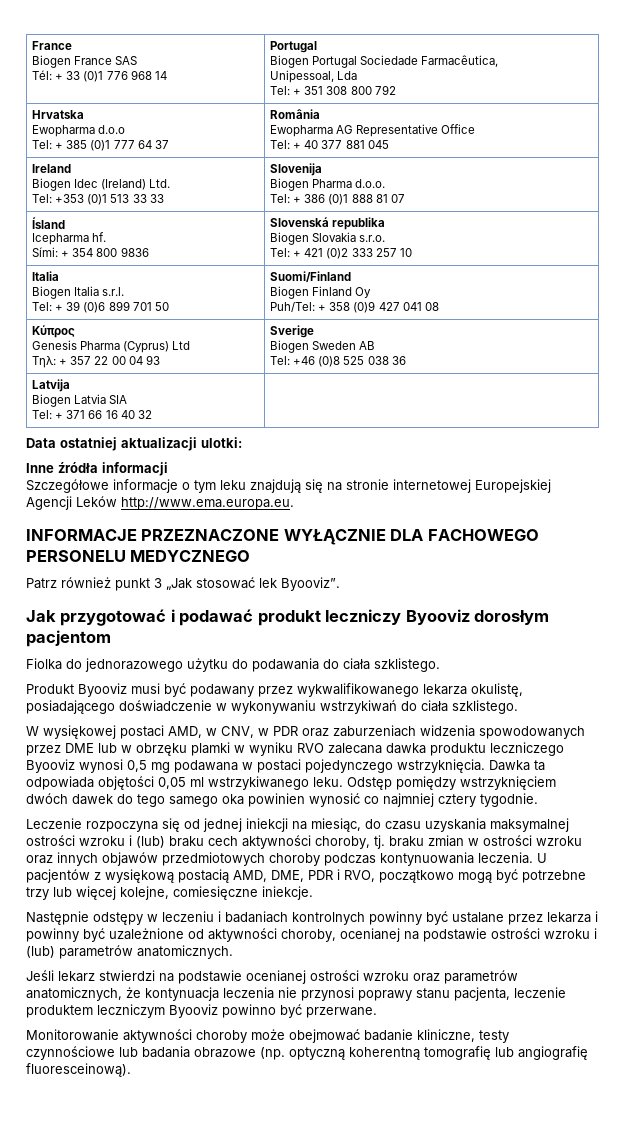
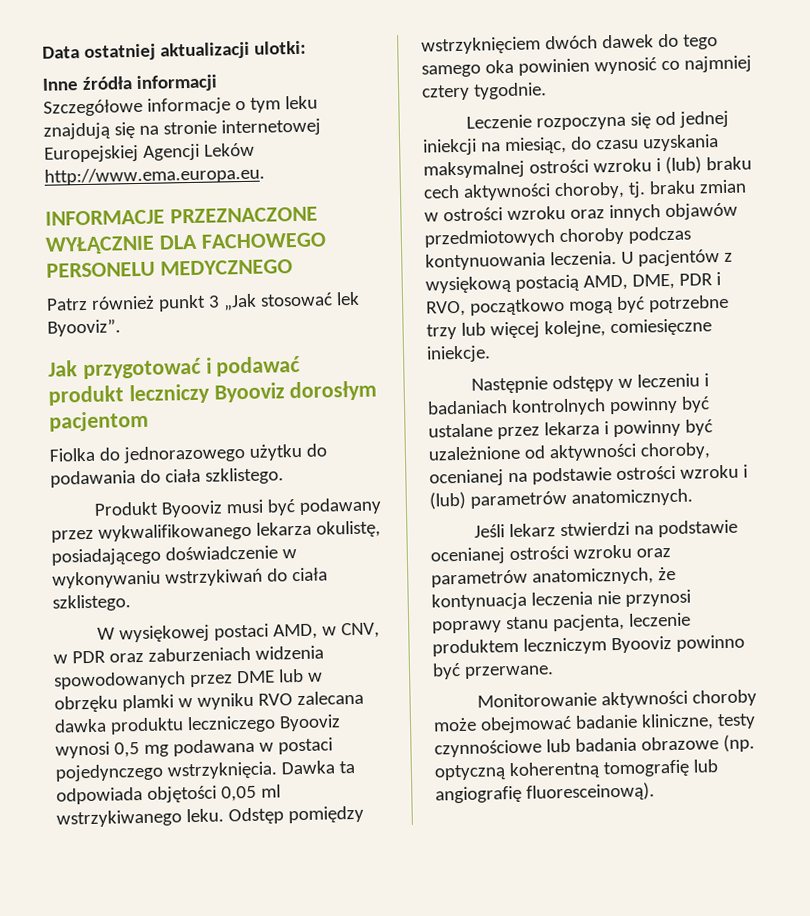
[32,41,73,50] [32,55,138,68] [32,70,167,82] [270,41,318,53] [270,55,499,68] [270,70,358,83] [270,85,396,95] [32,110,85,119] [32,125,126,137] [32,140,169,151] [270,109,321,119] [270,124,476,137] [270,140,389,149] [32,164,72,173] [32,178,171,191] [32,194,164,205] [270,163,323,176] [270,178,386,191] [270,194,405,205] [32,217,66,229] [32,232,107,245] [32,247,149,257] [270,217,386,230] [270,232,386,245] [270,248,412,259] [32,271,60,281] [32,286,125,299] [32,301,169,313] [270,271,352,283] [270,286,372,299] [270,301,439,313] [32,325,76,338] [32,340,191,353] [32,355,160,368] [270,325,315,338] [270,340,376,353] [270,356,406,367] [32,379,71,392] [32,394,128,407] [32,410,152,419] France // Biogen France SAS // Tél: + 33 (0)1 776 968 14 | Portugal // Biogen Portugal Sociedade Farmacêutica, // Unipessoal, Lda // Tel: + 351 308 800 792 // Hrvatska // Ewopharma d.o.o // Tel: + 385 (0)1 777 64 37 | România // Ewopharma AG Representative Office // Tel: + 40 377 881 045 // Ireland // Biogen Idec (Ireland) Ltd. // Tel: +353 (0)1 513 33 33 | Slovenija // Biogen Pharma d.o.o. // Tel: + 386 (0)1 888 81 07 // Ísland // Icepharma hf. // Sími: + 354 800 9836 | Slovenská republika // Biogen Slovakia s.r.o. // Tel: + 421 (0)2 333 257 10 // Italia // Biogen Italia s.r.l. // Tel: + 39 (0)6 899 701 50 | Suomi/Finland // Biogen Finland Oy // Puh/Tel: + 358 (0)9 427 041 08 // Κύπρος // Genesis Pharma (Cyprus) Ltd // Τηλ: + 357 22 00 04 93 | Sverige // Biogen Sweden AB // Tel: +46 (0)8 525 038 36 // Latvija // Biogen Latvia SIA // Tel: + 371 66 16 40 32 | // -> (42, 52) none

